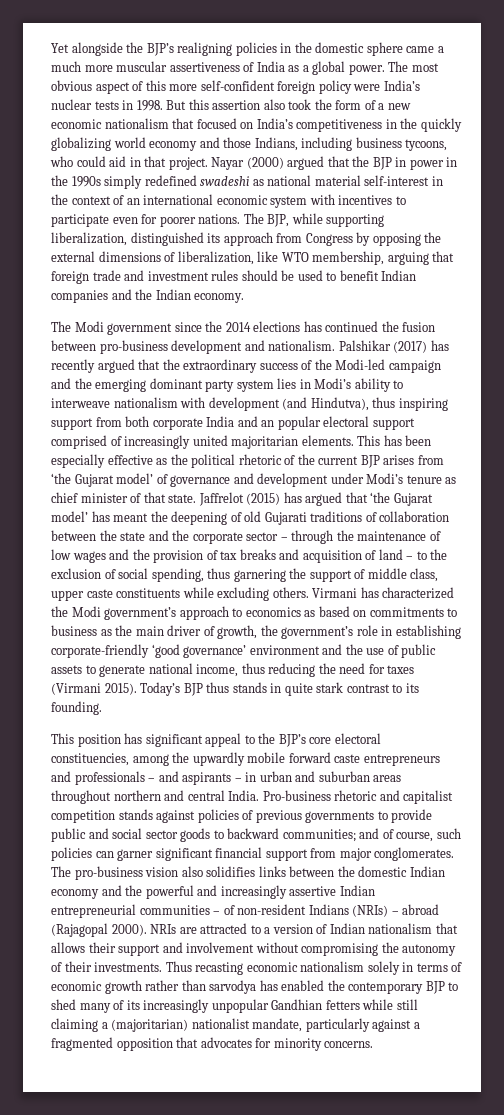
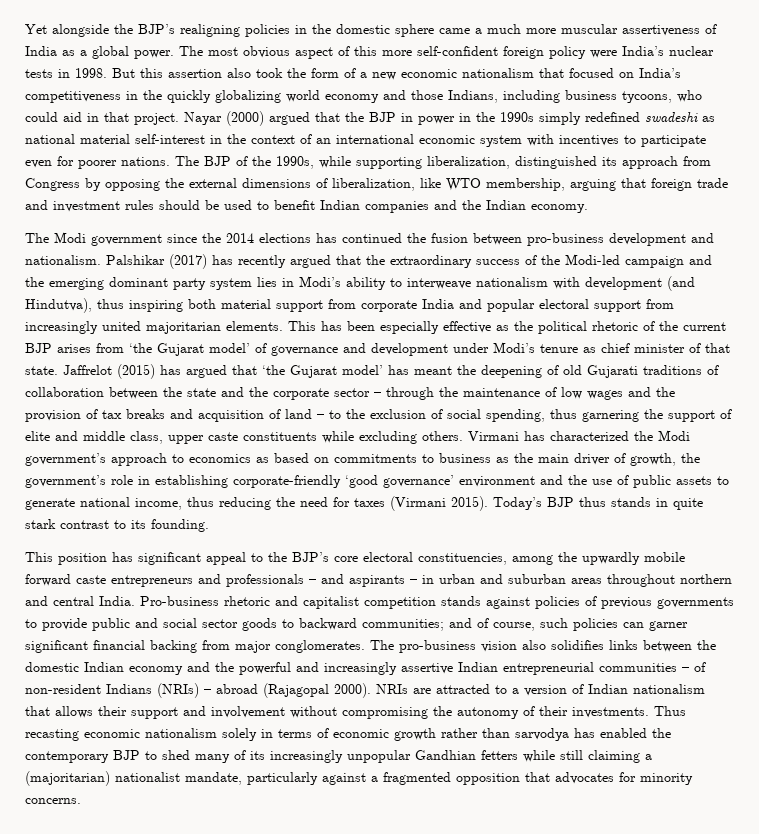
[267,214,290,227] BJP, -> [204,156,314,169] BJP of the 1990s,
[51,416,150,430] support from both -> [188,299,356,312] both material support from
[261,420,275,427] an -> (482, 304) none
[51,435,122,449] comprised of -> [646,299,674,309] from
(366, 574) none -> [25,431,78,441] elite and
[265,849,308,861] support -> [150,640,197,653] backing

